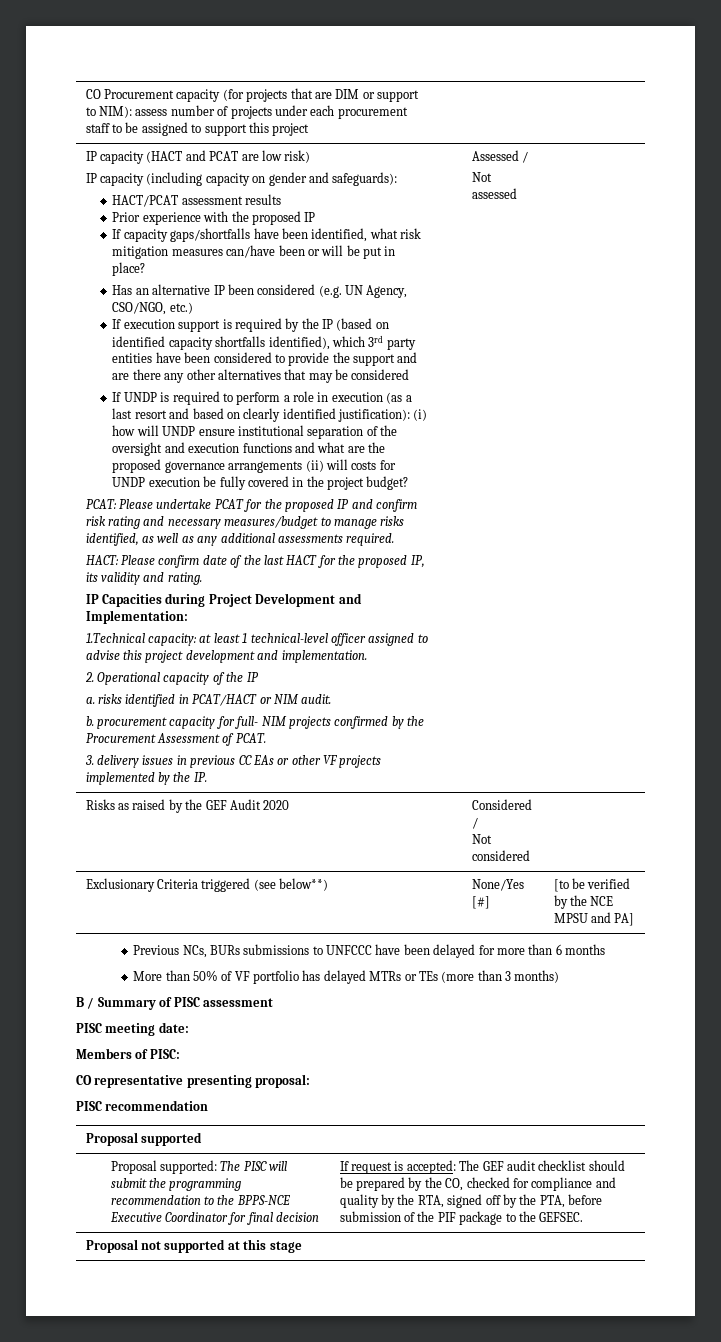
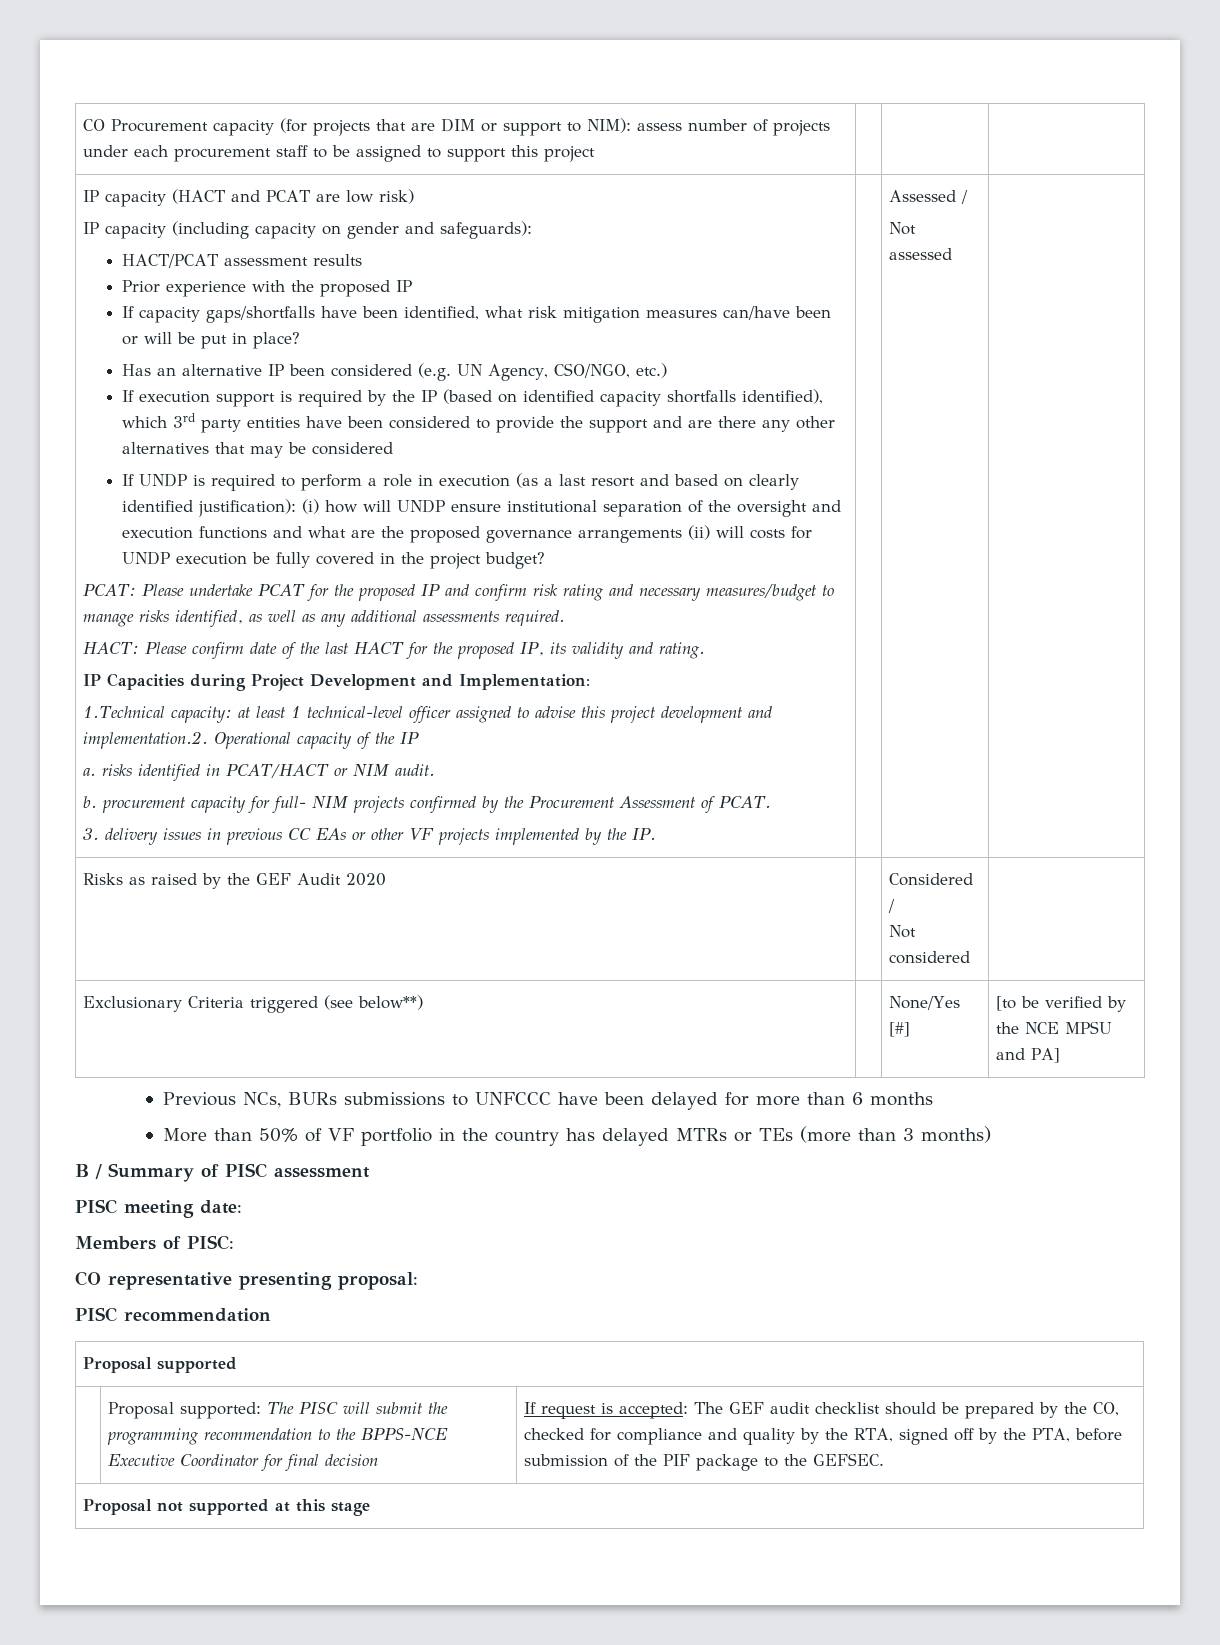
[281,650,367,663] [84,672,94,682] implementation. // 2. -> [83,731,209,749] implementation.2.
(300, 977) none -> [439,1128,560,1146] in the country

